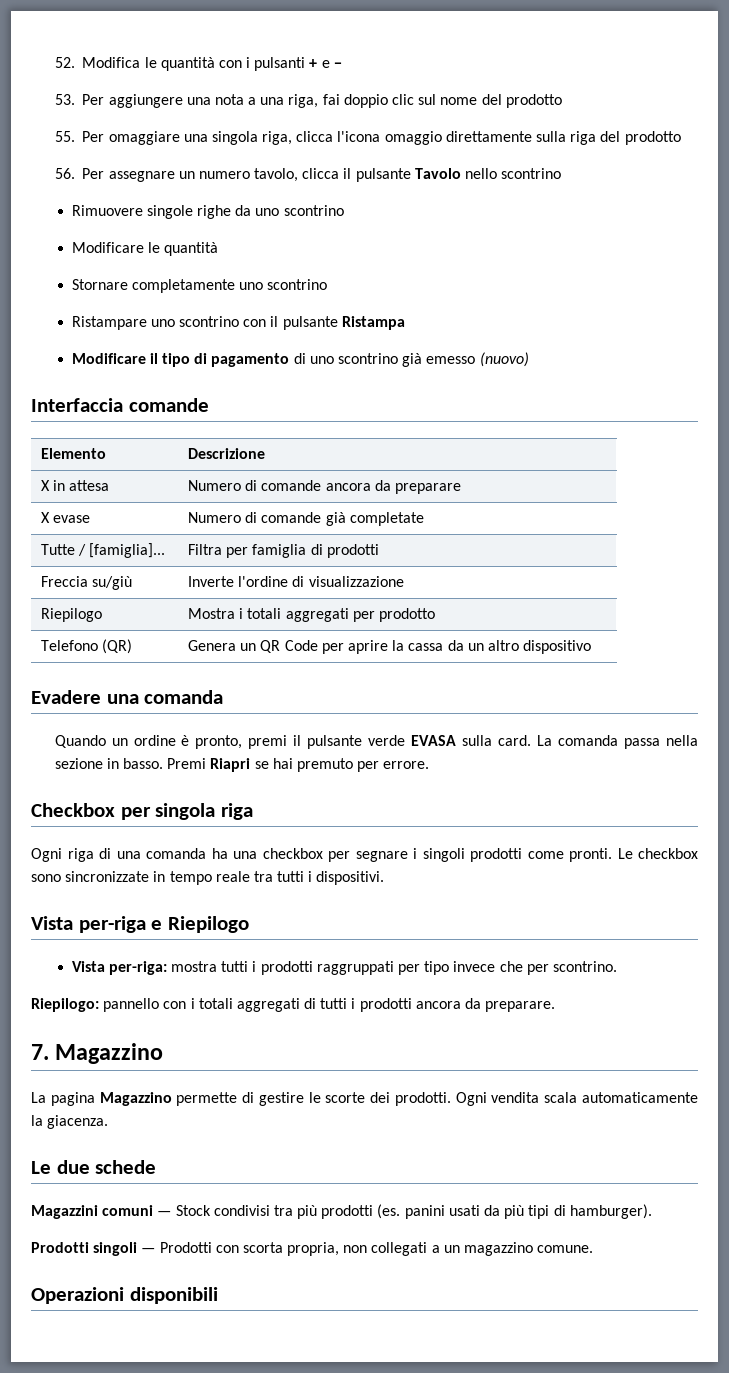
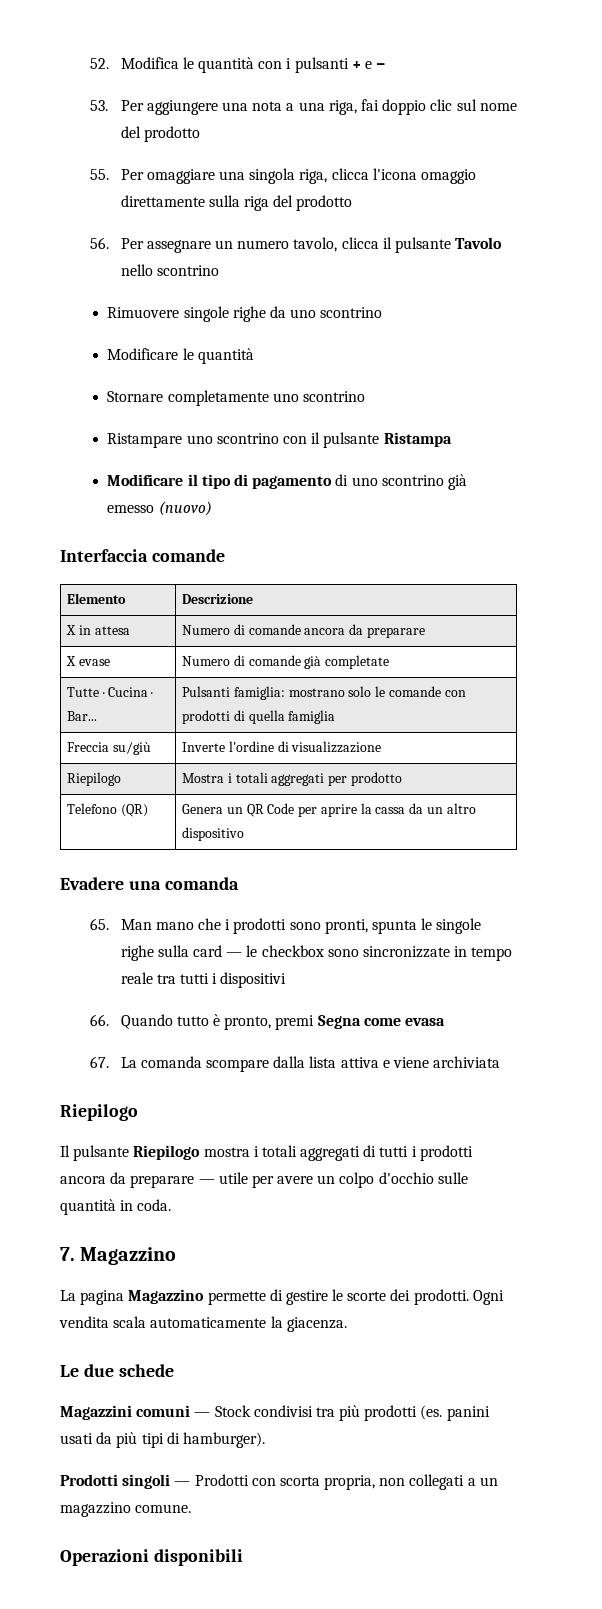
[78,543,166,558] [188,544,249,558] / [famiglia]... | Filtra per -> [102,687,154,697] [67,711,98,721] [182,686,466,700] [182,710,285,724] · Cucina · Bar... | Pulsanti famiglia: mostrano solo le comande con prodotti di quella
[310,544,379,558] di prodotti -> (336, 717) none
[54,735,698,749] [54,758,430,772] [31,803,254,820] [31,848,633,862] Quando un ordine è pronto, premi il pulsante verde EVASA sulla card. La comanda passa nella sezione in basso. Premi Riapri se hai premuto per errore. // Checkbox per singola riga // Ogni riga di una comanda ha una checkbox per segnare i singoli prodotti come pronti. Le -> [90,918,482,934] [120,945,258,961] 65. Man mano che i prodotti sono pronti, spunta le singole righe sulla card — le
[316,871,385,885] [31,916,250,933] [71,961,617,975] [31,998,187,1012] dispositivi. // Vista per-riga e Riepilogo // Vista per-riga: mostra tutti i prodotti raggruppati per tipo invece che per scontrino. // Riepilogo: pannello con -> [220,972,287,988] [90,1014,445,1030] [90,1056,501,1072] [60,1104,138,1121] [60,1145,250,1161] dispositivi // 66. Quando tutto è pronto, premi Segna come evasa // 67. La comanda scompare dalla lista attiva e viene archiviata // Riepilogo // Il pulsante Riepilogo mostra
[485,1001,556,1012] preparare. -> [130,1172,468,1188] [60,1199,172,1215] preparare — utile per avere un colpo d'occhio sulle quantità in coda.

